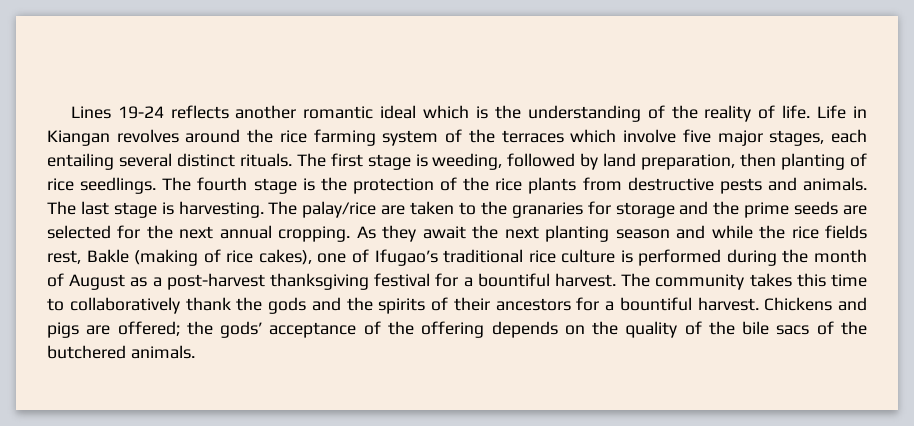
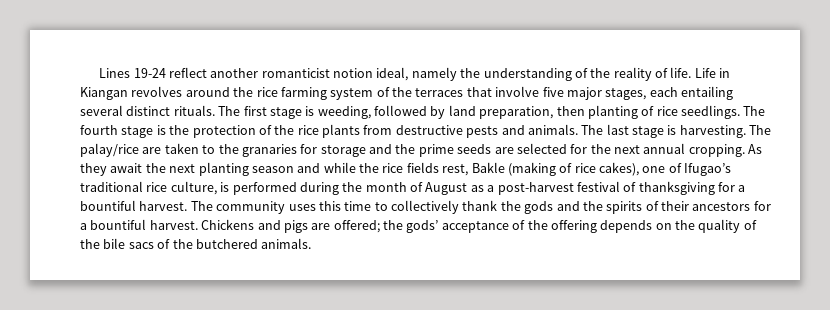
[170,105,488,119] reflects another romantic ideal which is -> [168,67,457,81] reflect another romanticist notion ideal, namely
[570,129,617,143] which -> [466,87,492,97] that
[561,249,616,263] culture -> [170,181,217,195] culture,
[270,273,431,290] thanksgiving festival -> [576,181,715,195] festival of thanksgiving
[749,273,792,287] takes -> [288,204,316,211] uses
[69,297,180,314] collaboratively -> [391,200,459,214] collectively

